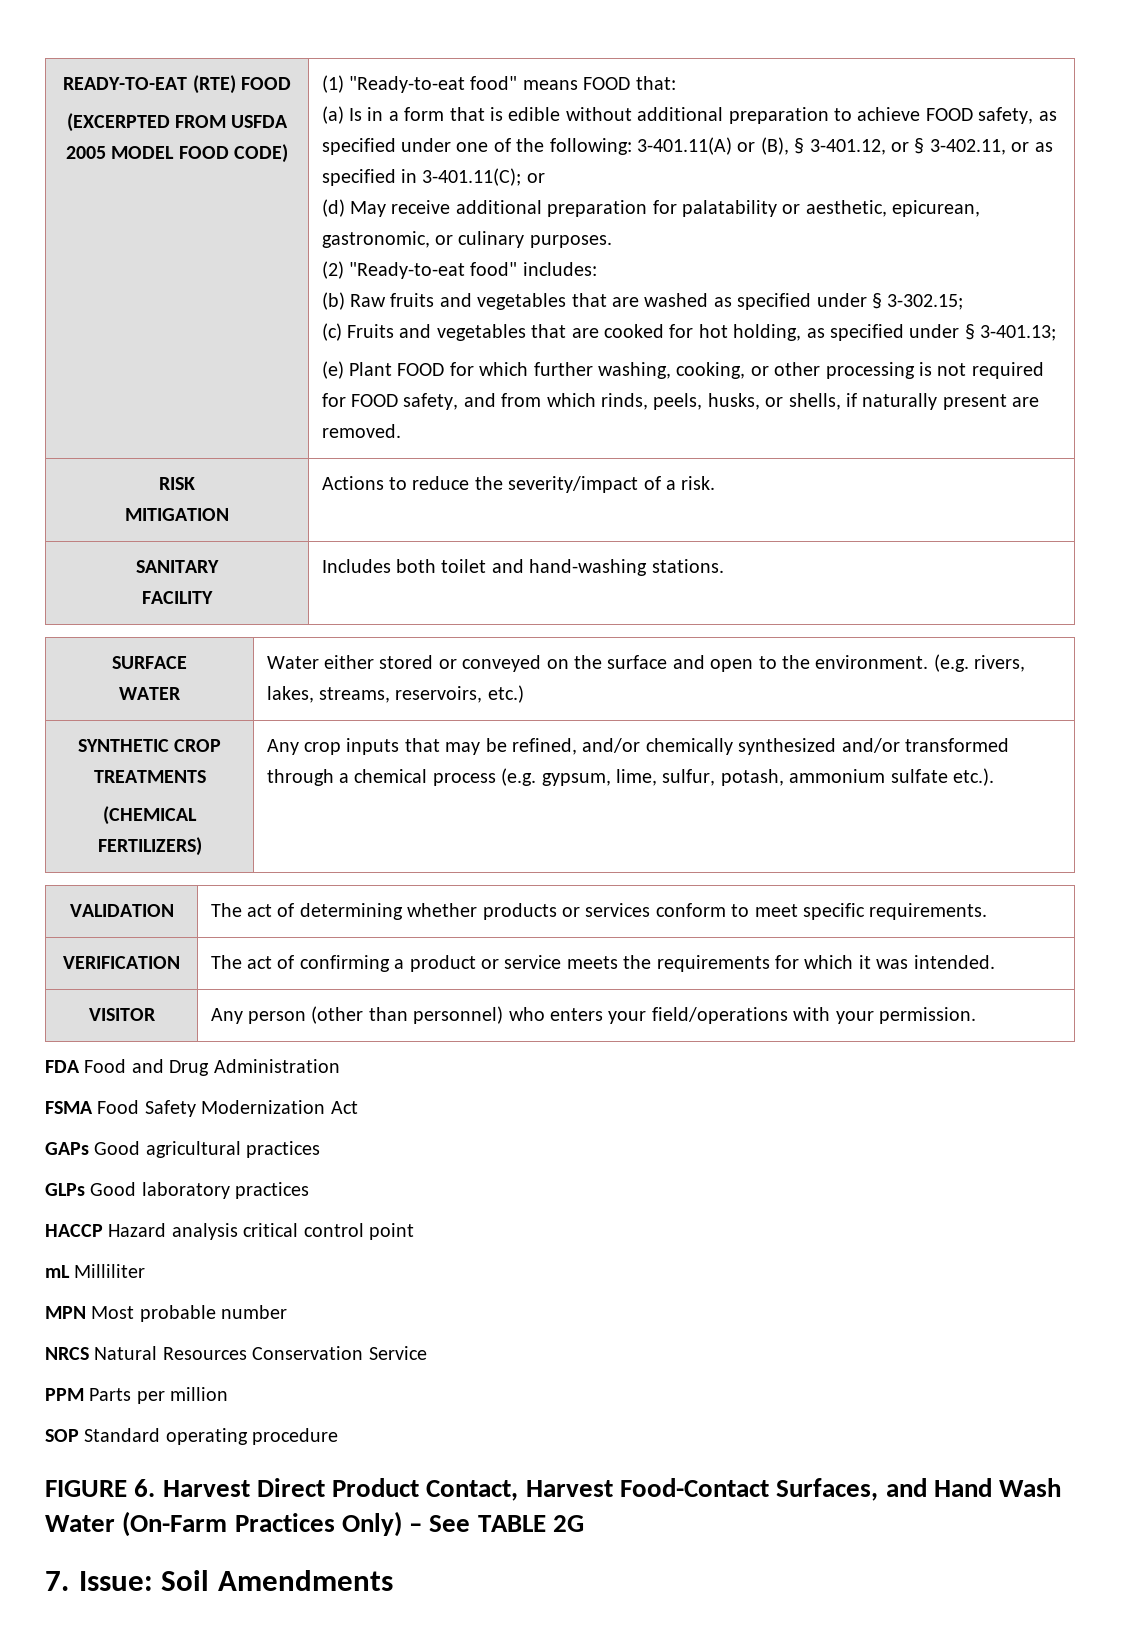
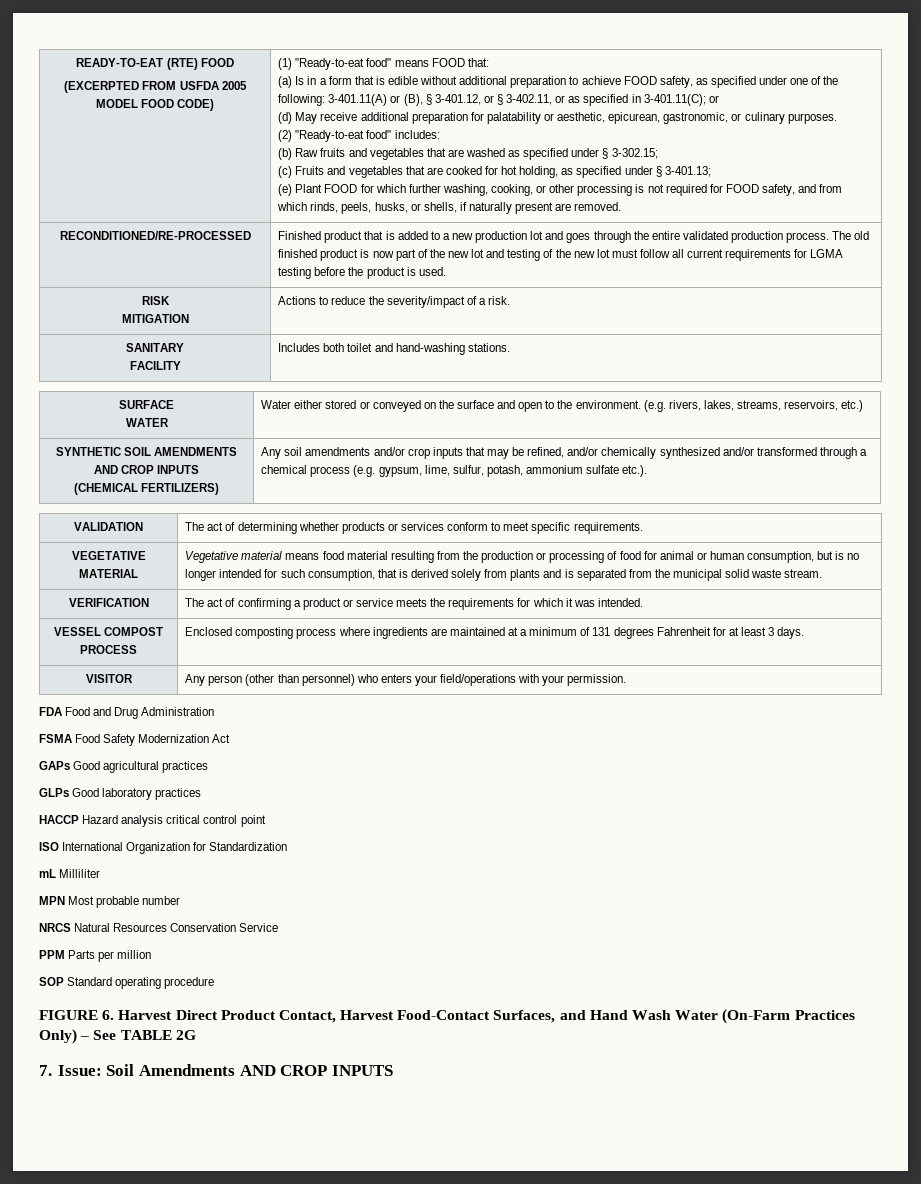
(401, 431) none -> [59,231,251,240] [278,231,870,243] [278,249,844,261] [278,267,446,279] // RECONDITIONED/RE-PROCESSED | Finished product that is added to a new production lot and goes through the entire validated production process. The old finished product is now part of the new lot and testing of the new lot must follow all current requirements for LGMA testing before the product is used.
[174,739,222,752] [93,770,206,783] CROP TREATMENTS -> [124,447,238,456] [93,465,200,474] SOIL AMENDMENTS AND CROP INPUTS
(299, 747) none -> [284,447,405,456] soil amendments and/or
(988, 911) none -> [71,551,146,560] [79,569,138,578] [185,551,860,563] [185,569,823,581] // VEGETATIVE MATERIAL | Vegetative material means food material resulting from the production or processing of food for animal or human consumption, but is no longer intended for such consumption, that is derived solely from plants and is separated from the municipal solid waste stream.
(995, 962) none -> [53,627,164,636] [80,645,137,654] [185,627,805,639] // VESSEL COMPOST PROCESS | Enclosed composting process where ingredients are maintained at a minimum of 131 degrees Fahrenheit for at least 3 days.
(414, 1231) none -> [39,842,288,854] // ISO International Organization for Standardization
(393, 1580) none -> [239,1065,393,1076] AND CROP INPUTS

